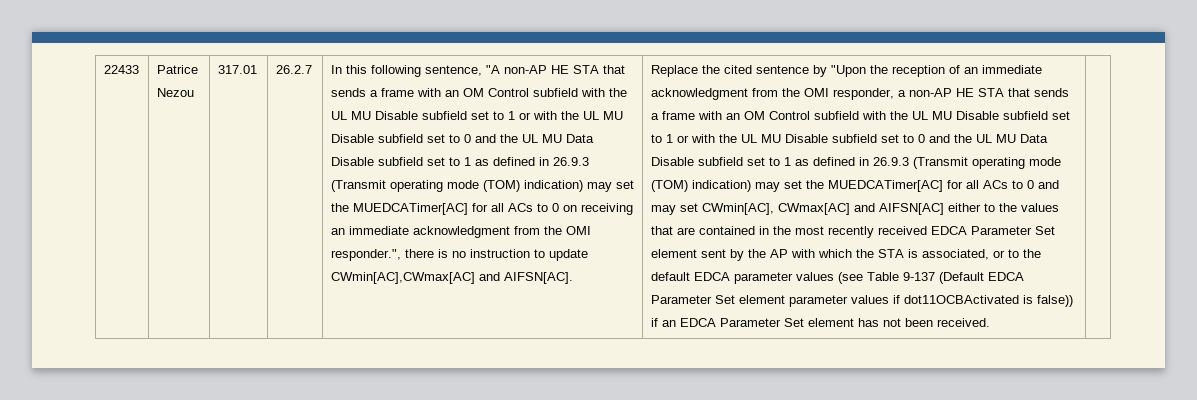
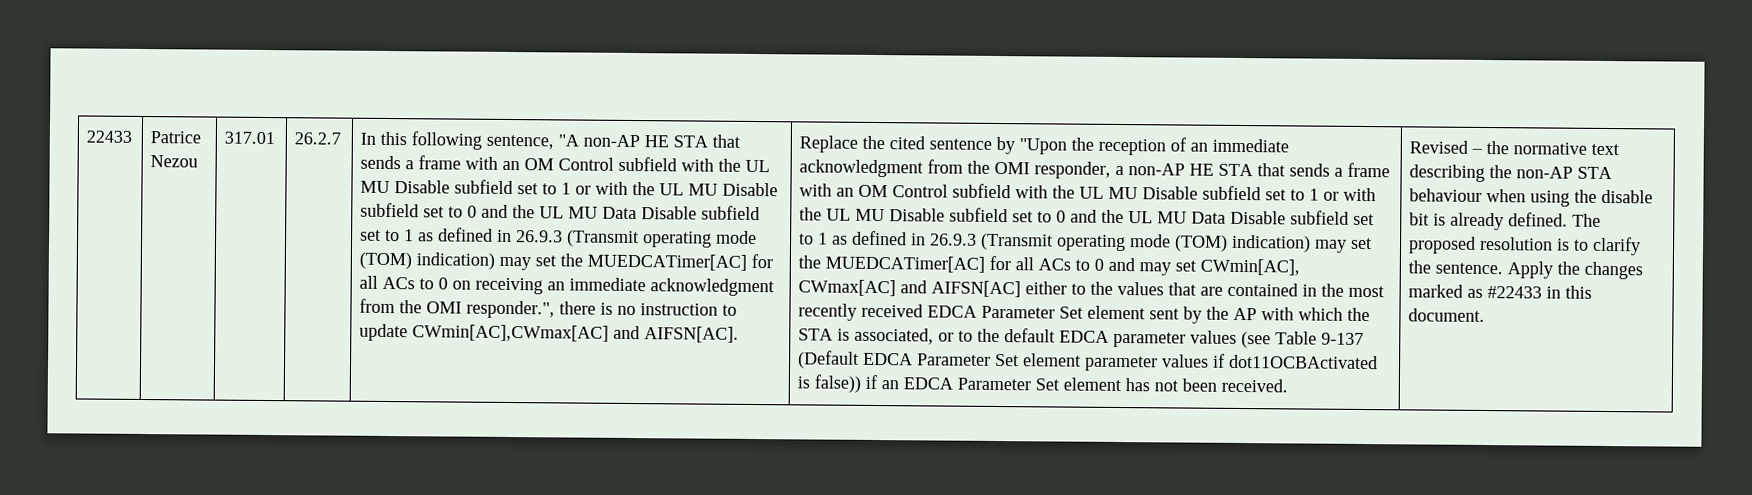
(990, 322) none -> [1409,140,1620,156] [1409,164,1613,182] [1409,188,1654,207] [1409,212,1602,231] [1408,236,1642,256] [1408,260,1644,280] [1408,284,1593,299] [1408,308,1486,323] Revised – the normative text describing the non-AP STA behaviour when using the disable bit is already defined. The proposed resolution is to clarify the sentence. Apply the changes marked as #22433 in this document.

